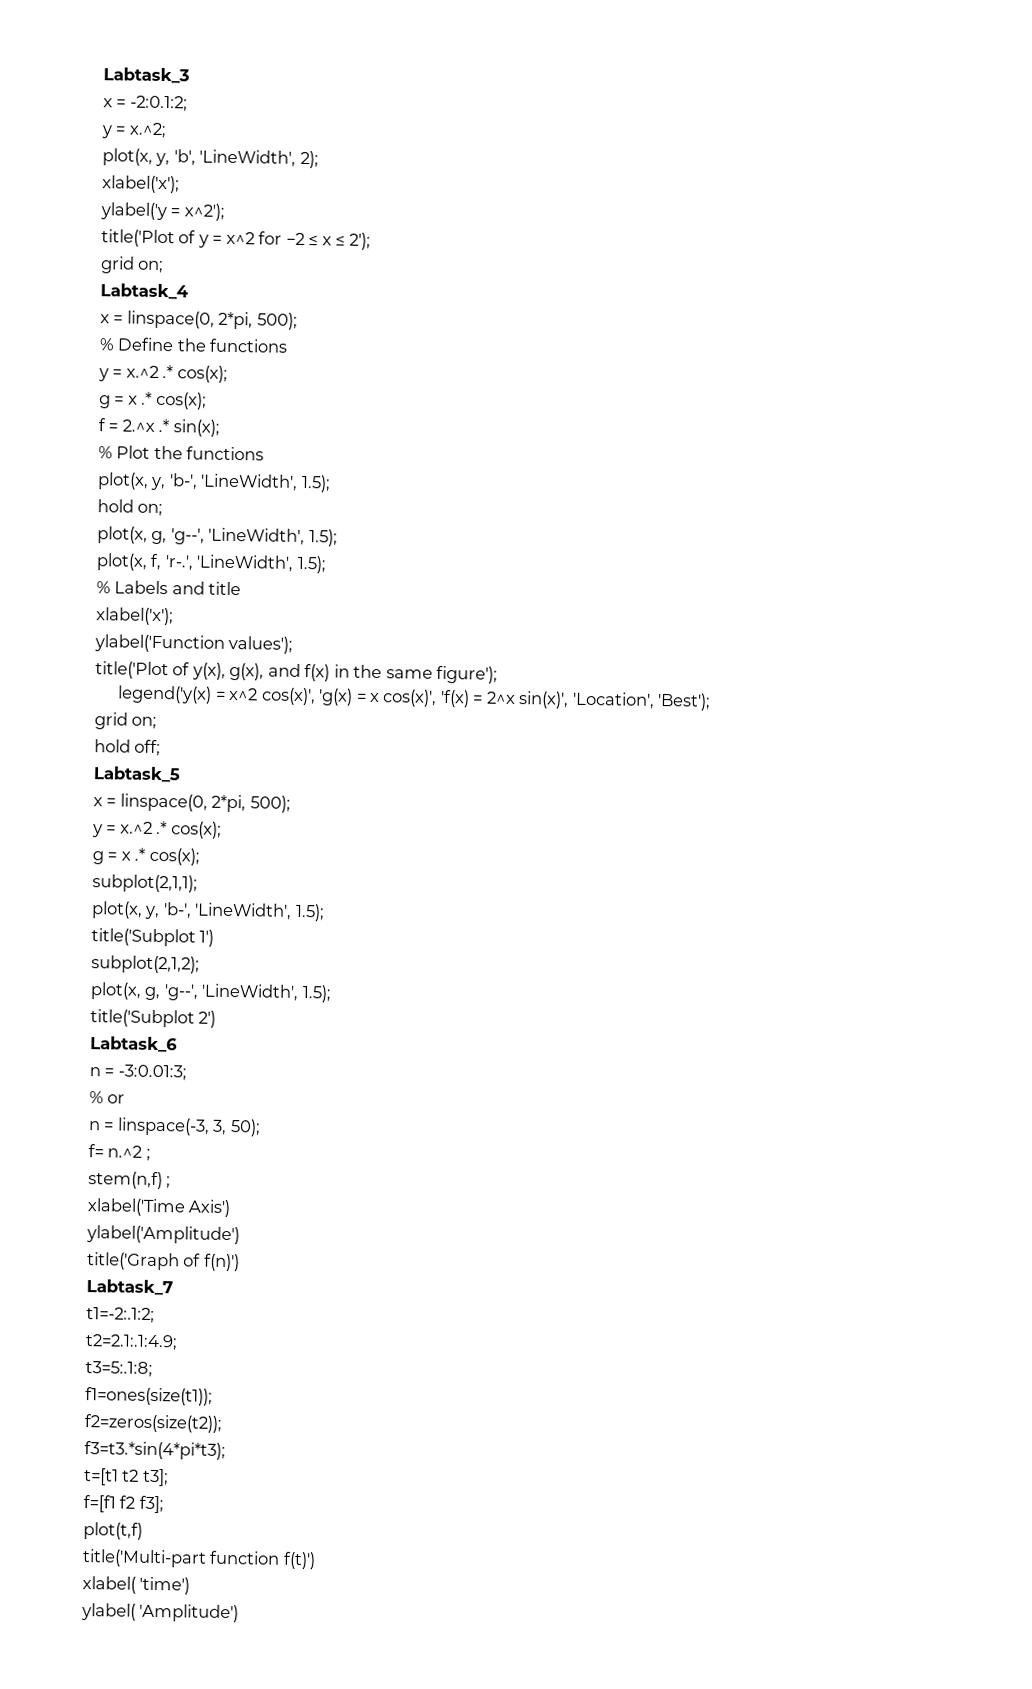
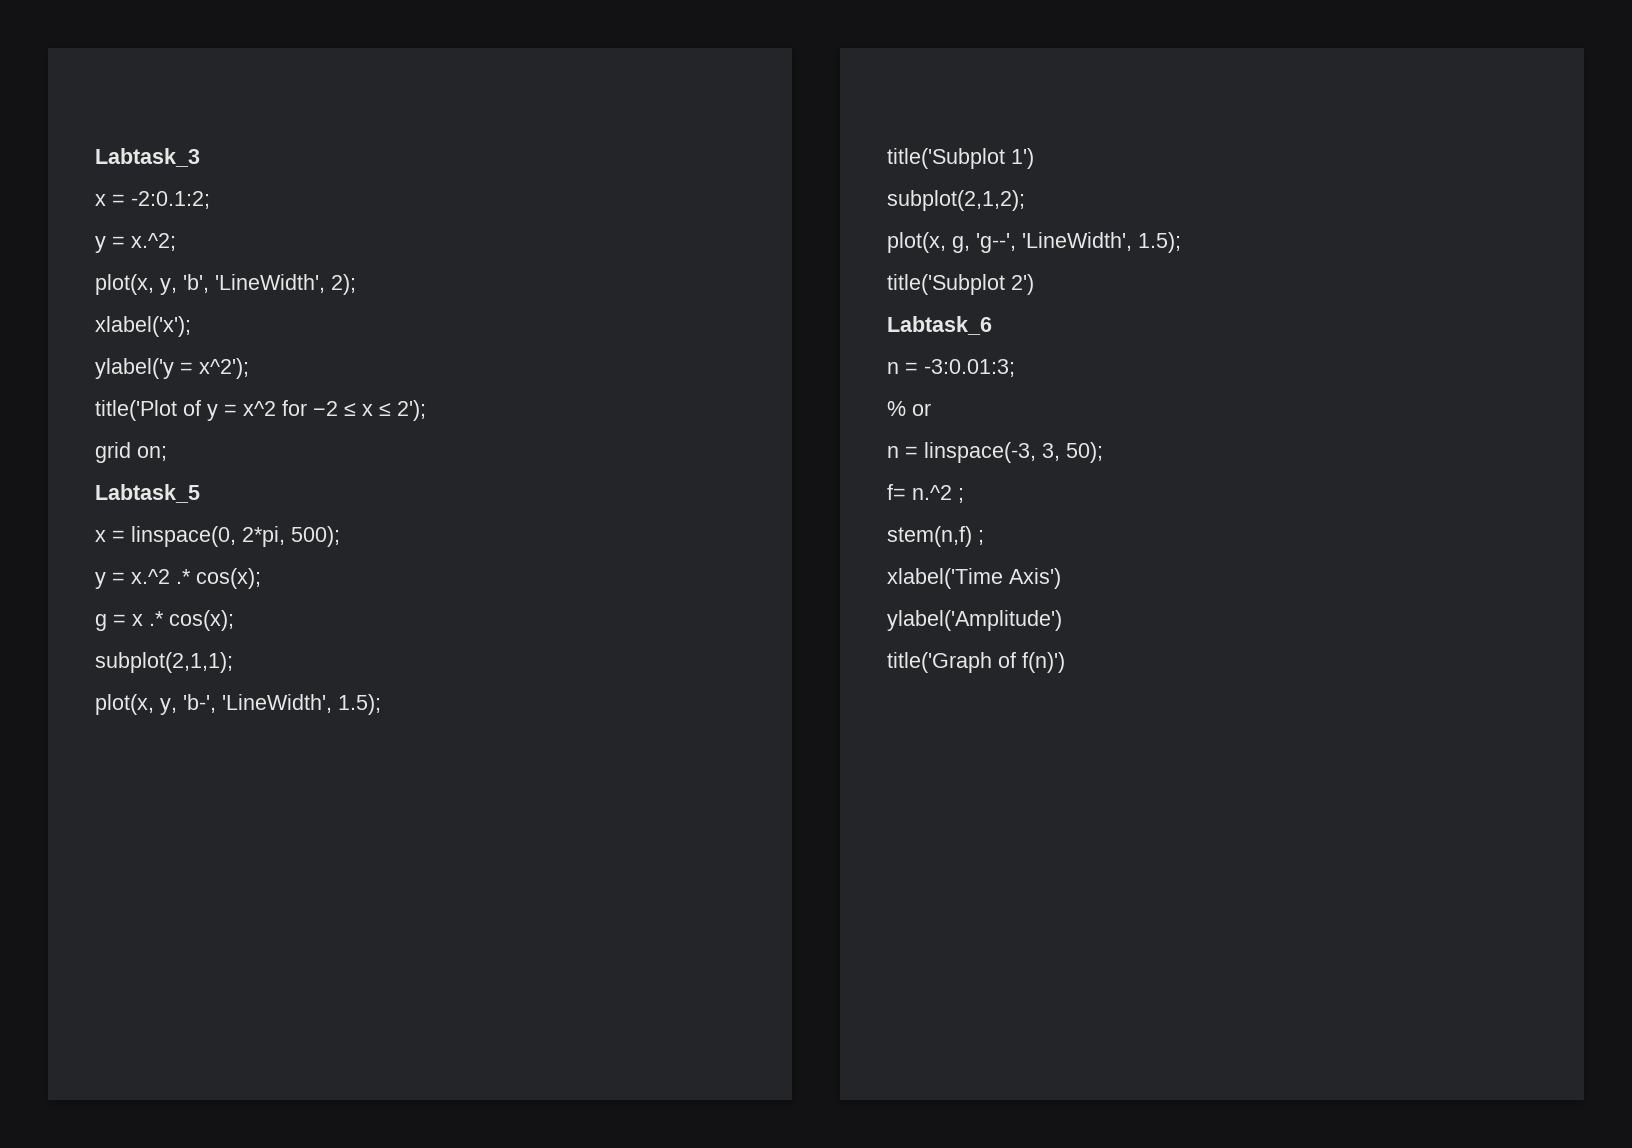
[100,283,189,300] [100,310,298,330] [99,337,289,353] [98,365,228,383] [99,391,207,410] [98,418,220,437] [98,445,265,461] [97,472,331,493] [97,499,164,517] [97,526,338,547] [96,553,327,574] [96,580,242,596] [96,607,174,626] [94,634,294,654] [95,661,499,684] [117,685,712,711] [94,712,158,730] [94,739,162,757] // Labtask_4 // x = linspace(0, 2*pi, 500); // % Define the functions // y = x.^2 .* cos(x); // g = x .* cos(x); // f = 2.^x .* sin(x); // % Plot the functions // plot(x, y, 'b-', 'LineWidth', 1.5); // hold on; // plot(x, g, 'g--', 'LineWidth', 1.5); // plot(x, f, 'r-.', 'LineWidth', 1.5); // % Labels and title // xlabel('x'); // ylabel('Function values'); // title('Plot of y(x), g(x), and f(x) in the same figure'); // legend('y(x) = x^2 cos(x)', 'g(x) = x cos(x)', 'f(x) = 2^x sin(x)', 'Location', 'Best'); // grid on; // hold off; -> (167, 453) none
[86,1279,173,1296] [86,1307,155,1323] [85,1334,178,1351] [85,1361,153,1377] [85,1387,213,1406] [84,1414,222,1433] [84,1441,226,1461] [84,1468,169,1487] [83,1495,164,1514] [83,1522,143,1540] [82,1549,316,1570] [82,1576,191,1595] [81,1603,240,1623] // Labtask_7 // t1=-2:.1:2; // t2=2.1:.1:4.9; // t3=5:.1:8; // f1=ones(size(t1)); // f2=zeros(size(t2)); // f3=t3.*sin(4*pi*t3); // t=[t1 t2 t3]; // f=[f1 f2 f3]; // plot(t,f) // title('Multi-part function f(t)') // xlabel( 'time') // ylabel( 'Amplitude') -> (1065, 662) none

